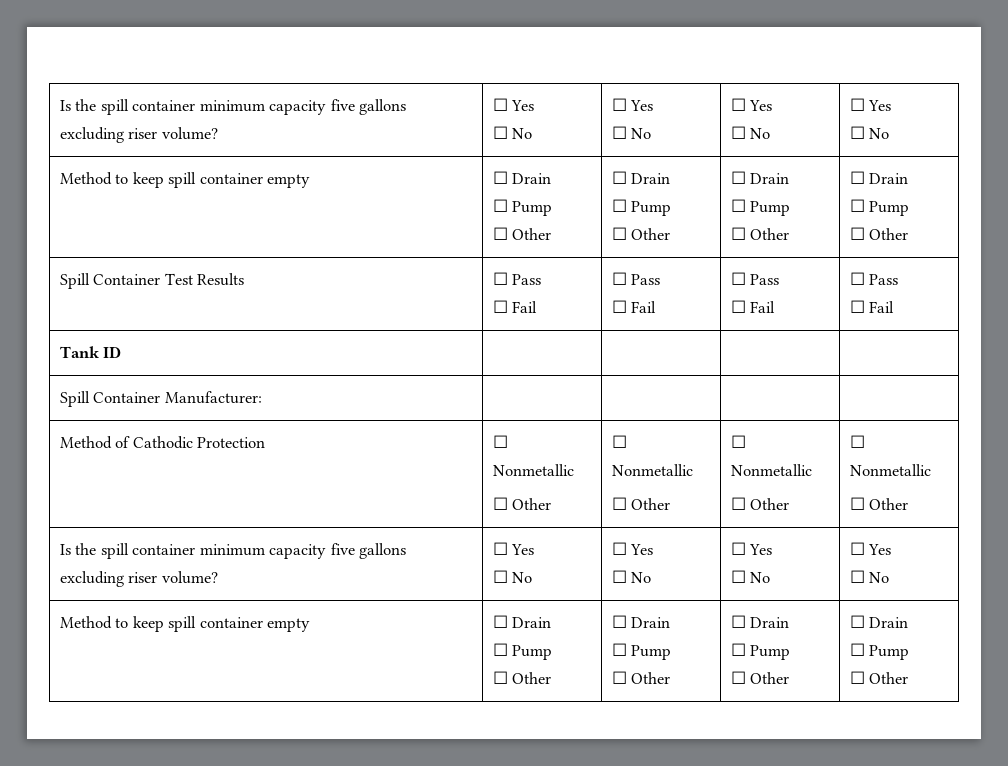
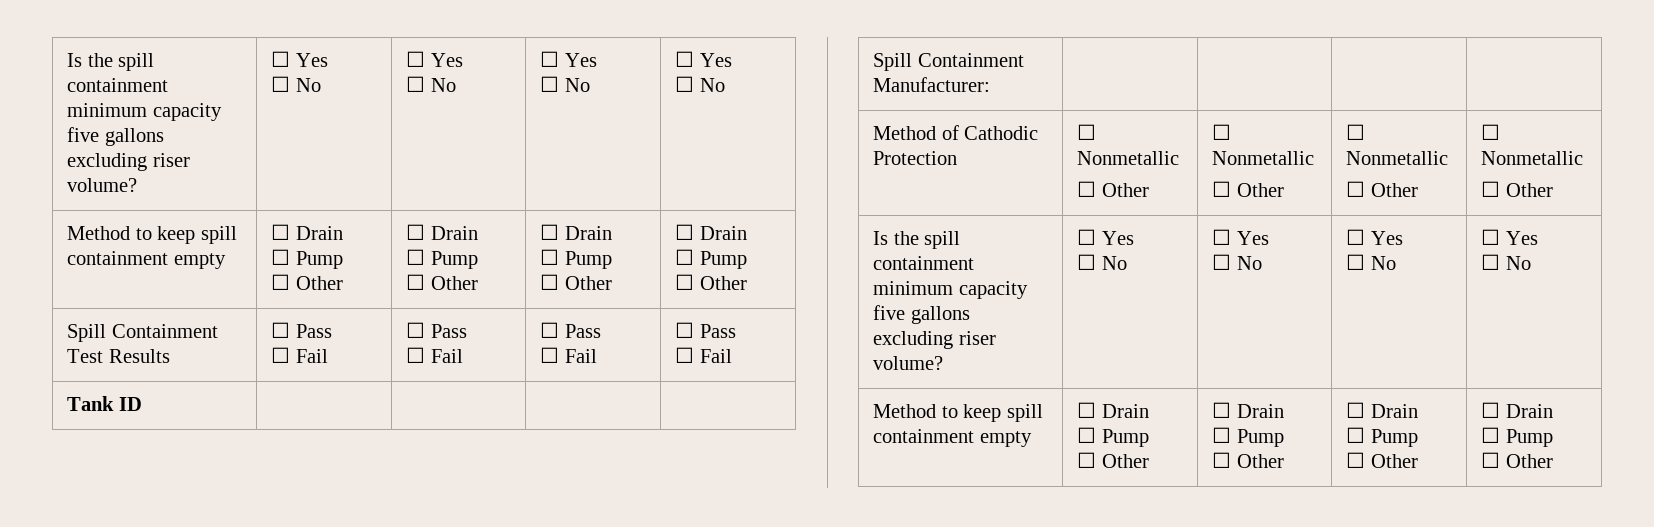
[59,99,196,115] Is the spill container -> [67,53,155,71] [67,78,169,92] Is the spill containment
[199,173,263,184] container -> [67,251,169,265] containment
[93,274,161,285] Container -> [111,324,218,338] Containment
[93,392,161,403] Container -> [917,53,1024,67] Containment
[132,544,196,555] container -> [873,256,975,270] containment
[199,617,263,628] container -> [873,429,975,443] containment

